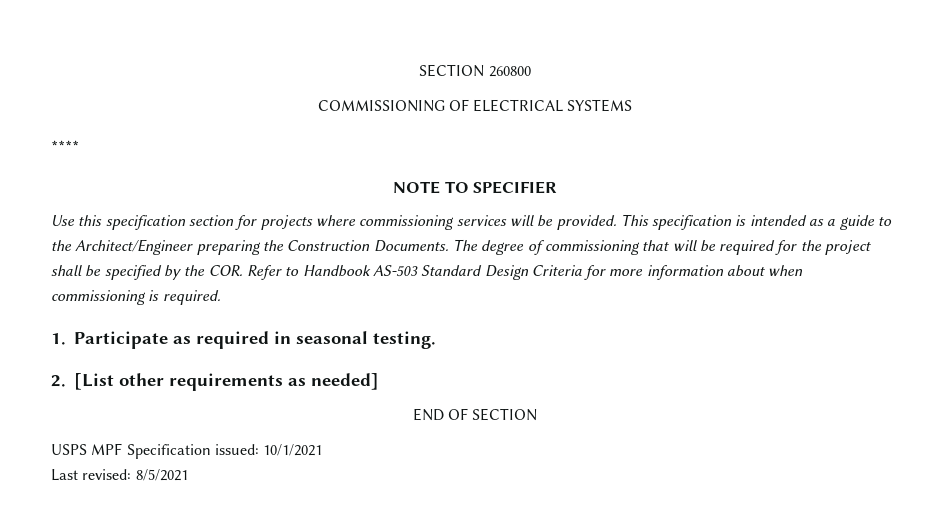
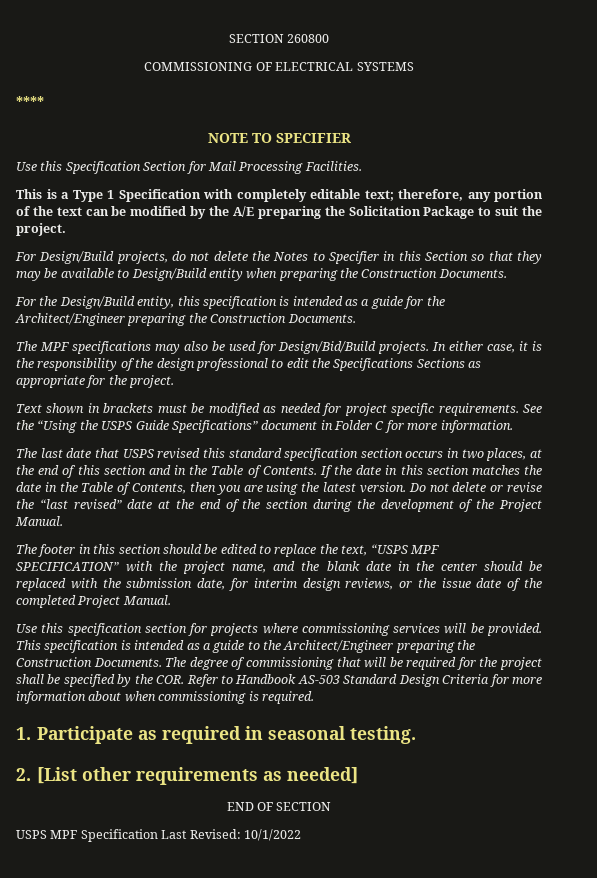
(558, 187) none -> [16,161,362,174] [16,189,543,202] [16,206,542,219] [16,223,66,236] [15,251,542,264] [16,268,507,281] [15,296,445,309] [15,313,356,326] [16,341,543,354] [16,358,482,371] [16,375,175,388] [16,403,542,416] [16,420,513,433] [16,448,543,461] [16,465,543,478] [16,482,542,495] [16,499,543,512] [15,516,63,526] [16,544,439,557] [16,561,543,574] [16,578,542,591] [16,595,171,608] // Use this Specification Section for Mail Processing Facilities. // This is a Type 1 Specification with completely editable text; therefore, any portion of the text can be modified by the A/E preparing the Solicitation Package to suit the project. // For Design/Build projects, do not delete the Notes to Specifier in this Section so that they may be available to Design/Build entity when preparing the Construction Documents. // For the Design/Build entity, this specification is intended as a guide for the Architect/Engineer preparing the Construction Documents. // The MPF specifications may also be used for Design/Bid/Build projects. In either case, it is the responsibility of the design professional to edit the Specifications Sections as appropriate for the project. // Text shown in brackets must be modified as needed for project specific requirements. See the “Using the USPS Guide Specifications” document in Folder C for more information. // The last date that USPS revised this standard specification section occurs in two places, at the end of this section and in the Table of Contents. If the date in this section matches the date in the Table of Contents, then you are using the latest version. Do not delete or revise the “last revised” date at the end of the section during the development of the Project Manual. // The footer in this section should be edited to replace the text, “USPS MPF SPECIFICATION” with the project name, and the blank date in the center should be replaced with the submission date, for interim design reviews, or the issue date of the completed Project Manual.
[214,444,323,456] [51,469,188,481] issued: 10/1/2021 // Last revised: 8/5/2021 -> [161,829,301,841] Last Revised: 10/1/2022

